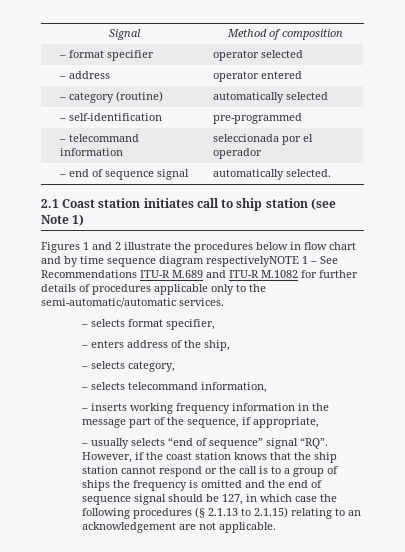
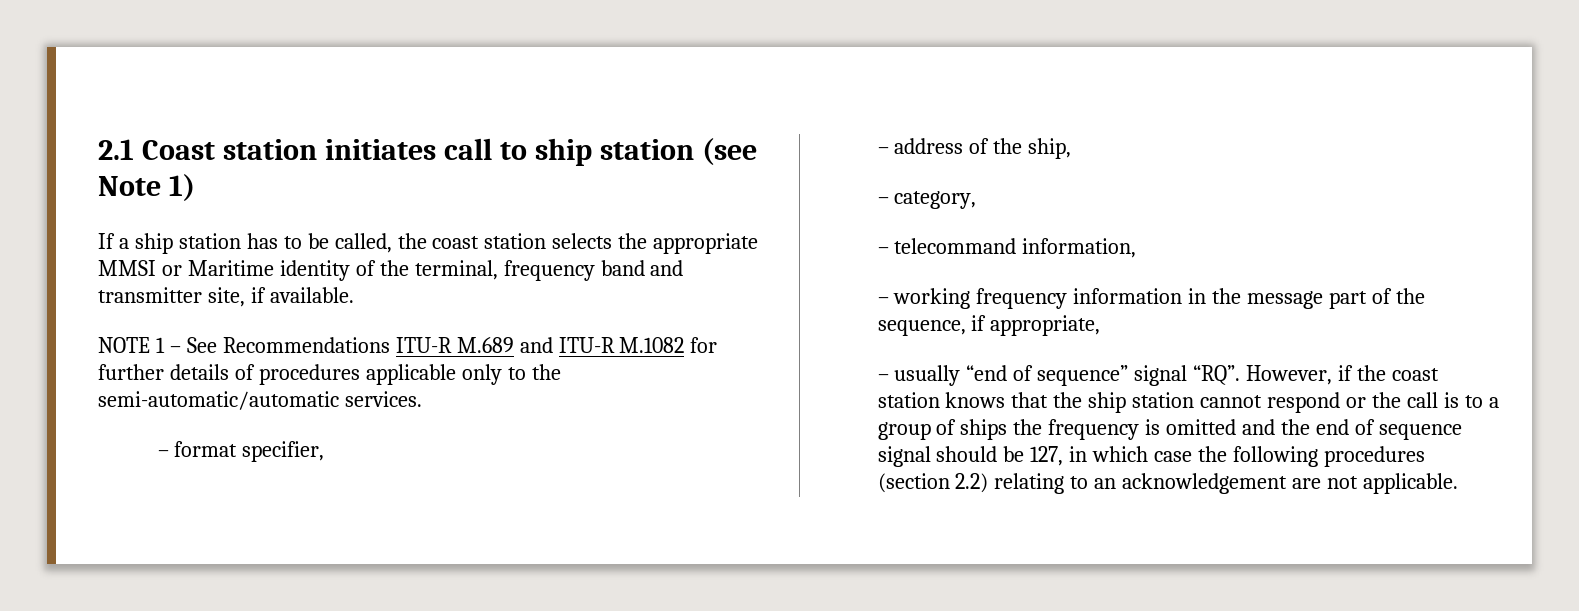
[108,29,141,40] [226,29,343,40] [59,50,155,61] [213,50,304,61] [59,71,111,79] [213,71,303,82] [59,91,164,103] [213,92,329,103] [59,113,163,121] [213,113,303,124] [59,134,140,142] [60,148,124,156] [213,134,314,145] [213,148,263,159] [59,169,190,180] [213,169,332,180] Signal | Method of composition // – format specifier | operator selected // – address | operator entered // – category (routine) | automatically selected // – self-identification | pre-programmed // – telecommand information | seleccionada por el operador // – end of sequence signal | automatically selected. // -> (98, 149) none
[41,242,356,253] [41,256,299,267] Figures 1 and 2 illustrate the procedures below in flow chart and by time sequence diagram respectivelyNOTE -> [98,233,759,254] [98,260,684,281] [98,287,354,307] [98,337,150,353] If a ship station has to be called, the coast station selects the appropriate MMSI or Maritime identity of the terminal, frequency band and transmitter site, if available. // NOTE
[90,319,125,327] selects -> (169, 453) none
[90,340,124,348] enters -> (889, 150) none
[90,361,125,369] selects -> (889, 200) none
[90,382,125,390] selects -> (889, 250) none
[90,403,127,411] inserts -> (889, 300) none
[130,438,165,446] selects -> (961, 375) none
[194,507,288,518] (§ 2.1.13 to 2.1.15) -> [877,473,989,493] (section 2.2)

